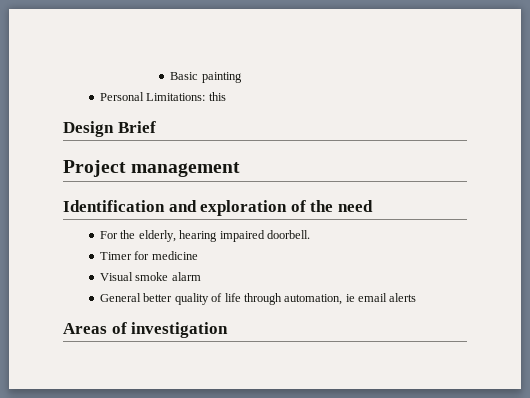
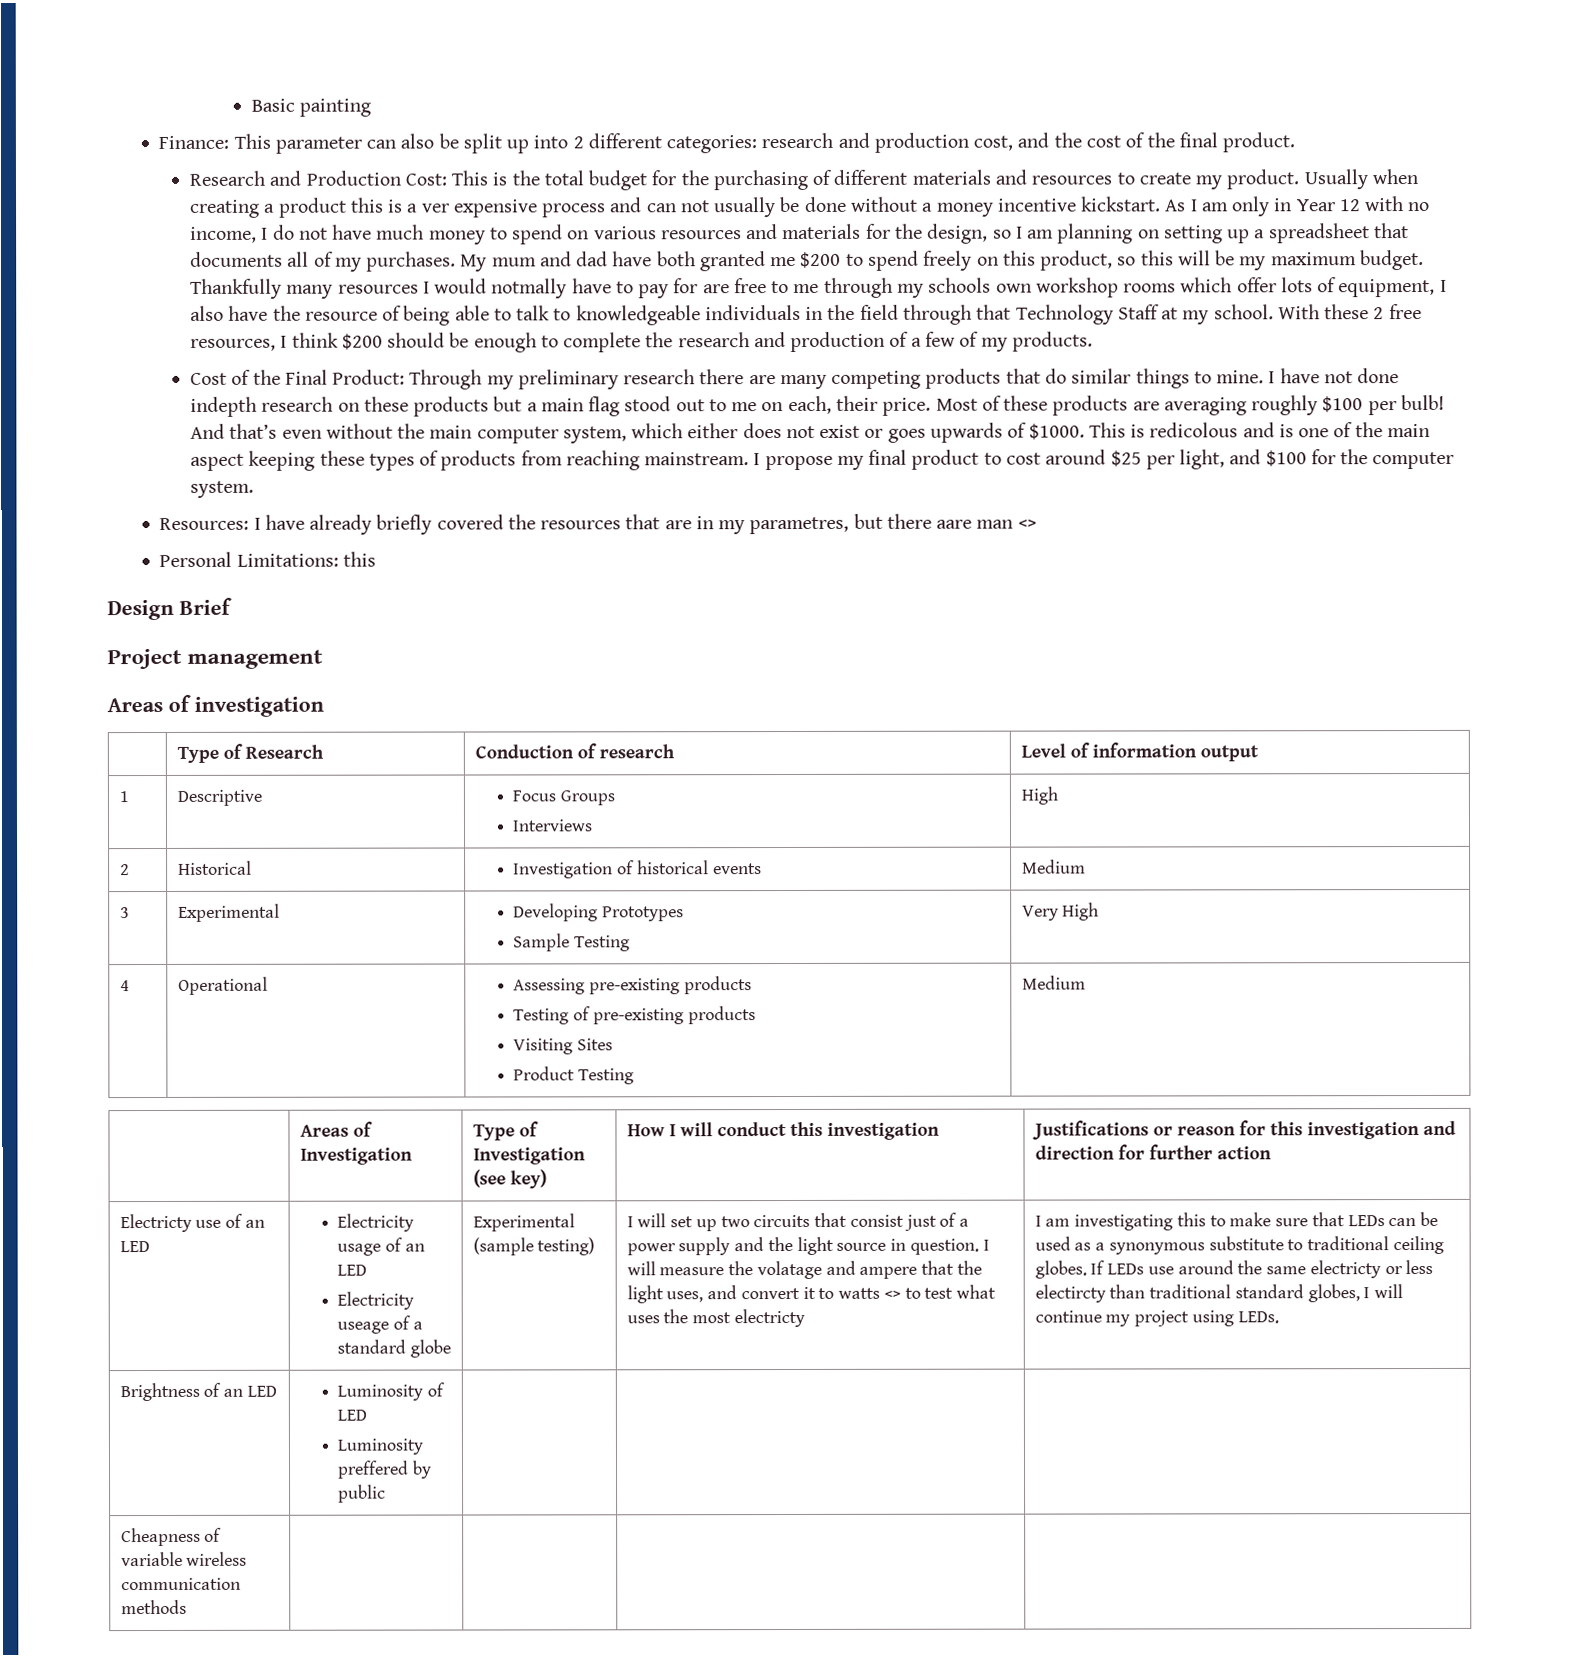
(242, 77) none -> [158,132,1296,154] [189,169,1418,191] [190,196,1431,218] [190,223,1409,245] [190,250,1424,272] [190,277,1447,299] [190,304,1422,326] [190,331,1093,353] [190,368,1400,390] [190,394,1445,417] [190,422,1430,444] [190,449,1455,471] [190,480,255,498] [159,513,1037,535] // Finance: This parameter can also be split up into 2 different categories: research and production cost, and the cost of the final product. // Research and Production Cost: This is the total budget for the purchasing of different materials and resources to create my product. Usually when creating a product this is a ver expensive process and can not usually be done without a money incentive kickstart. As I am only in Year 12 with no income, I do not have much money to spend on various resources and materials for the design, so I am planning on setting up a spreadsheet that documents all of my purchases. My mum and dad have both granted me $200 to spend freely on this product, so this will be my maximum budget. Thankfully many resources I would notmally have to pay for are free to me through my schools own workshop rooms which offer lots of equipment, I also have the resource of being able to talk to knowledgeable individuals in the field through that Technology Staff at my school. With these 2 free resources, I think $200 should be enough to complete the research and production of a few of my products. // Cost of the Final Product: Through my preliminary research there are many competing products that do similar things to mine. I have not done indepth research on these products but a main flag stood out to me on each, their price. Most of these products are averaging roughly $100 per bulb! And that’s even without the main computer system, which either does not exist or goes upwards of $1000. This is redicolous and is one of the main aspect keeping these types of products from reaching mainstream. I propose my final product to cost around $25 per light, and $100 for the computer system. // Resources: I have already briefly covered the resources that are in my parametres, but there aare man <>
[63,200,373,216] [100,230,310,242] [100,251,198,260] [100,272,201,281] [100,293,417,305] [63,322,229,338] Identification and exploration of the need // For the elderly, hearing impaired doorbell. // Timer for medicine // Visual smoke alarm // General better quality of life through automation, ie email alerts // Areas of investigation -> [107,694,324,717] [176,743,324,763] [474,743,675,759] [1020,742,1259,762] [118,791,129,803] [176,789,262,806] [512,790,616,806] [512,819,594,832] [1020,786,1058,805] [119,864,130,876] [177,860,252,875] [513,860,762,879] [1021,859,1086,874] [119,907,130,919] [177,903,280,922] [513,903,685,922] [513,933,631,952] [1021,902,1100,921] [119,980,130,992] [177,976,268,995] [513,976,752,995] [513,1006,756,1025] [513,1038,614,1055] [513,1066,635,1085] [1021,975,1086,990] [299,1121,373,1137] [299,1147,413,1165] [472,1121,539,1141] [472,1147,586,1165] [472,1169,547,1189] [626,1121,940,1140] [1031,1120,1456,1140] [1034,1144,1272,1160] [119,1213,265,1233] [119,1241,150,1253] [337,1213,415,1232] [337,1237,425,1256] [337,1264,368,1276] [337,1291,415,1310] [337,1315,423,1334] [337,1339,452,1358] [472,1213,575,1232] [472,1237,596,1256] [626,1212,970,1232] [626,1236,990,1256] [626,1260,982,1280] [626,1284,997,1304] [626,1308,805,1328] [1034,1211,1439,1231] [1034,1235,1444,1255] [1034,1259,1434,1279] [1034,1284,1404,1303] [1034,1310,1279,1327] [119,1382,277,1402] [337,1382,446,1401] [337,1409,368,1421] [337,1438,424,1455] [337,1460,433,1479] [338,1484,387,1503] [120,1527,223,1547] [120,1551,248,1567] [120,1577,241,1591] [120,1599,187,1615] Areas of investigation // | Type of Research | Conduction of research | Level of information output // 1 | Descriptive | Focus Groups // Interviews | High // 2 | Historical | Investigation of historical events | Medium // 3 | Experimental | Developing Prototypes // Sample Testing | Very High // 4 | Operational | Assessing pre-existing products // Testing of pre-existing products // Visiting Sites // Product Testing | Medium // | Areas of Investigation | Type of Investigation (see key) | How I will conduct this investigation | Justifications or reason for this investigation and direction for further action // Electricty use of an LED | Electricity usage of an LED // Electricity useage of a standard globe | Experimental (sample testing) | I will set up two circuits that consist just of a power supply and the light source in question. I will measure the volatage and ampere that the light uses, and convert it to watts <> to test what uses the most electricty | I am investigating this to make sure that LEDs can be used as a synonymous substitute to traditional ceiling globes. If LEDs use around the same electricty or less electircty than traditional standard globes, I will continue my project using LEDs. // Brightness of an LED | Luminosity of LED // Luminosity preffered by public | | | // Cheapness of variable wireless communication methods | | | |

